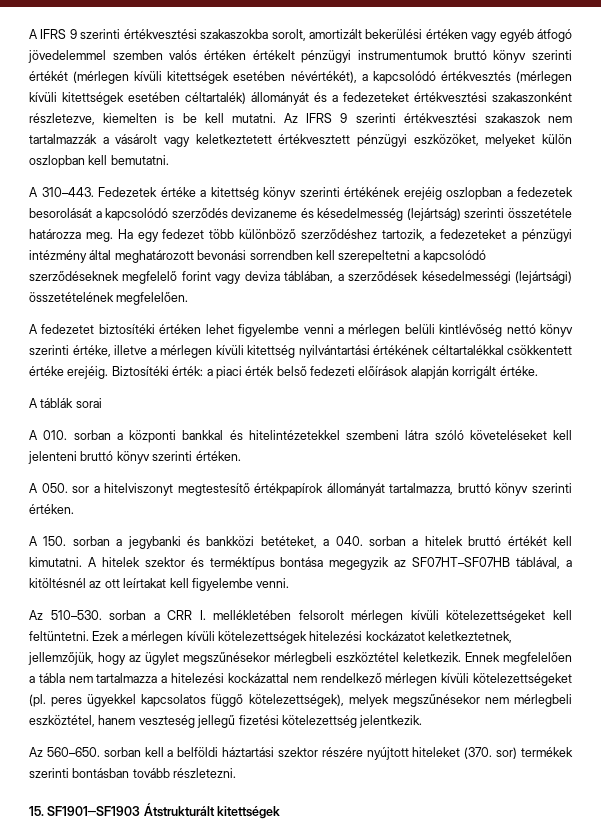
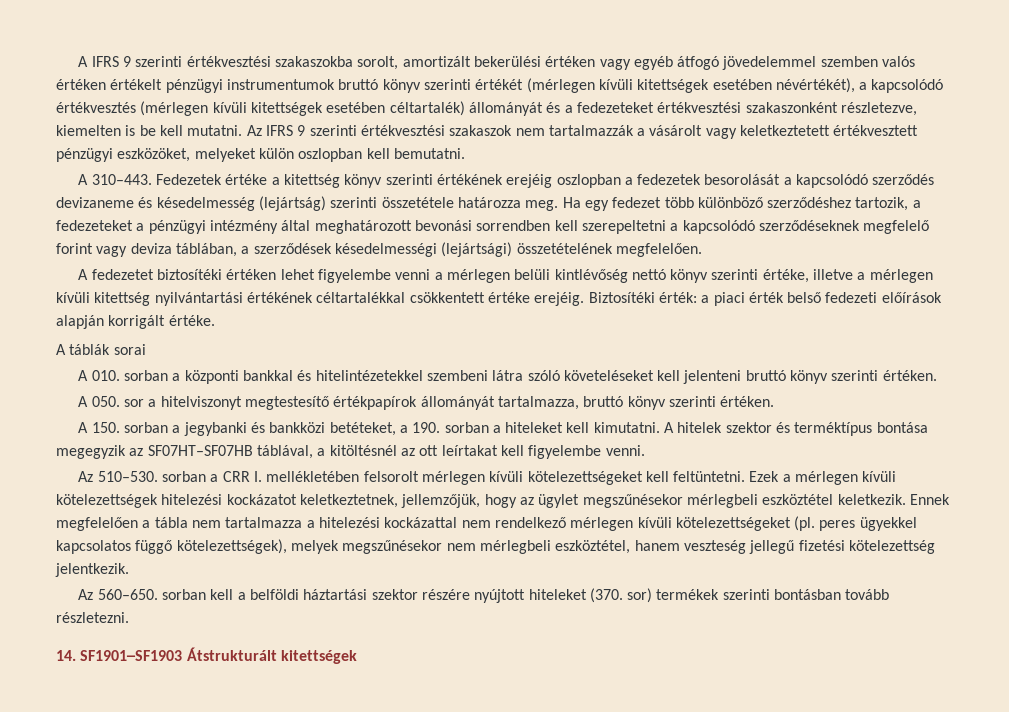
[335,536,547,546] 040. sorban a hitelek bruttó értékét -> [412,422,564,433] 190. sorban a hiteleket
[29,806,44,816] 15. -> [56,650,76,661] 14.

